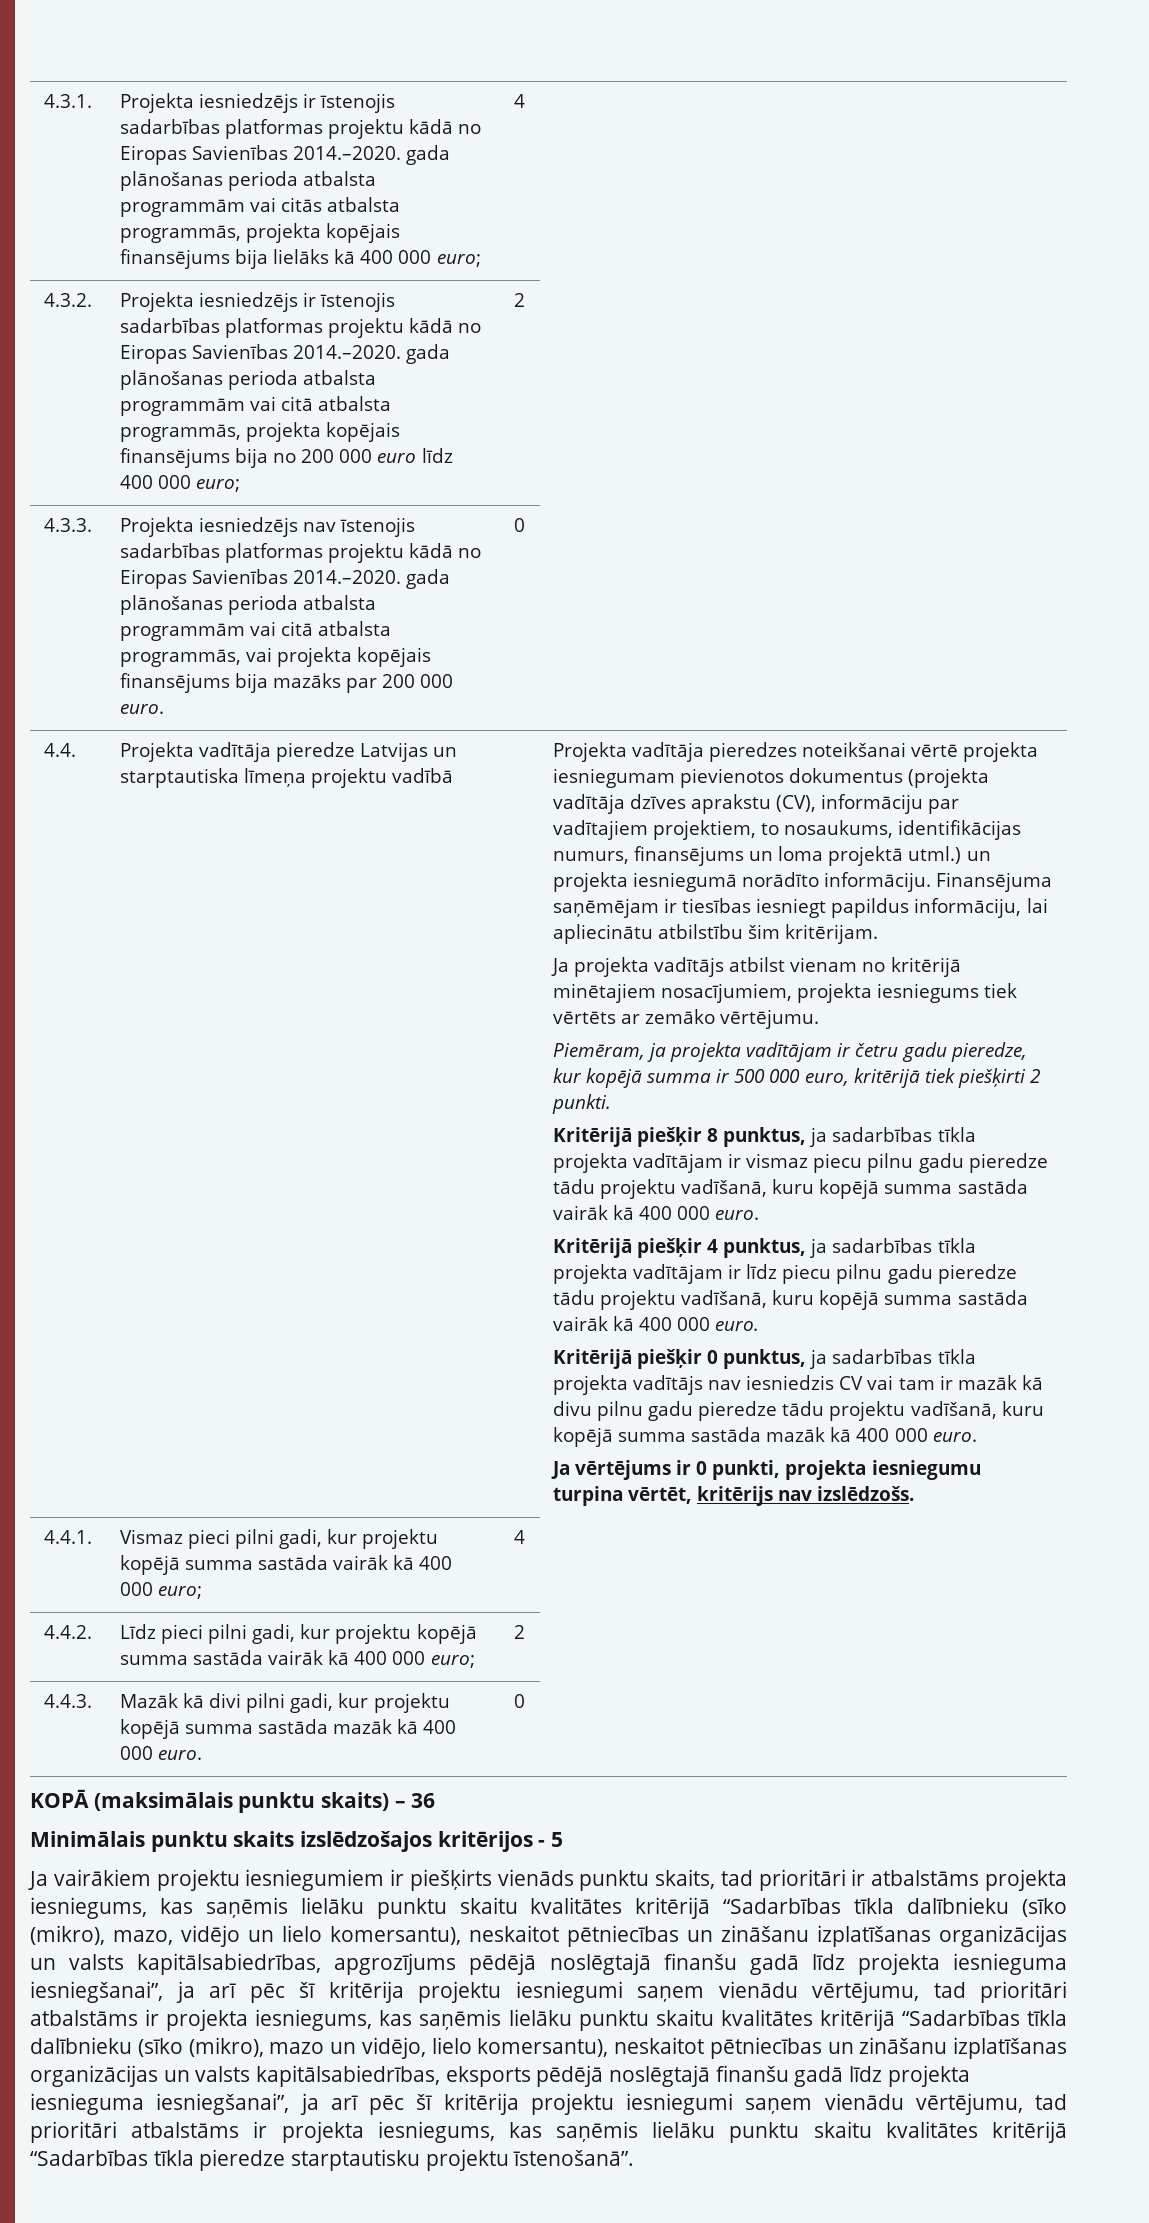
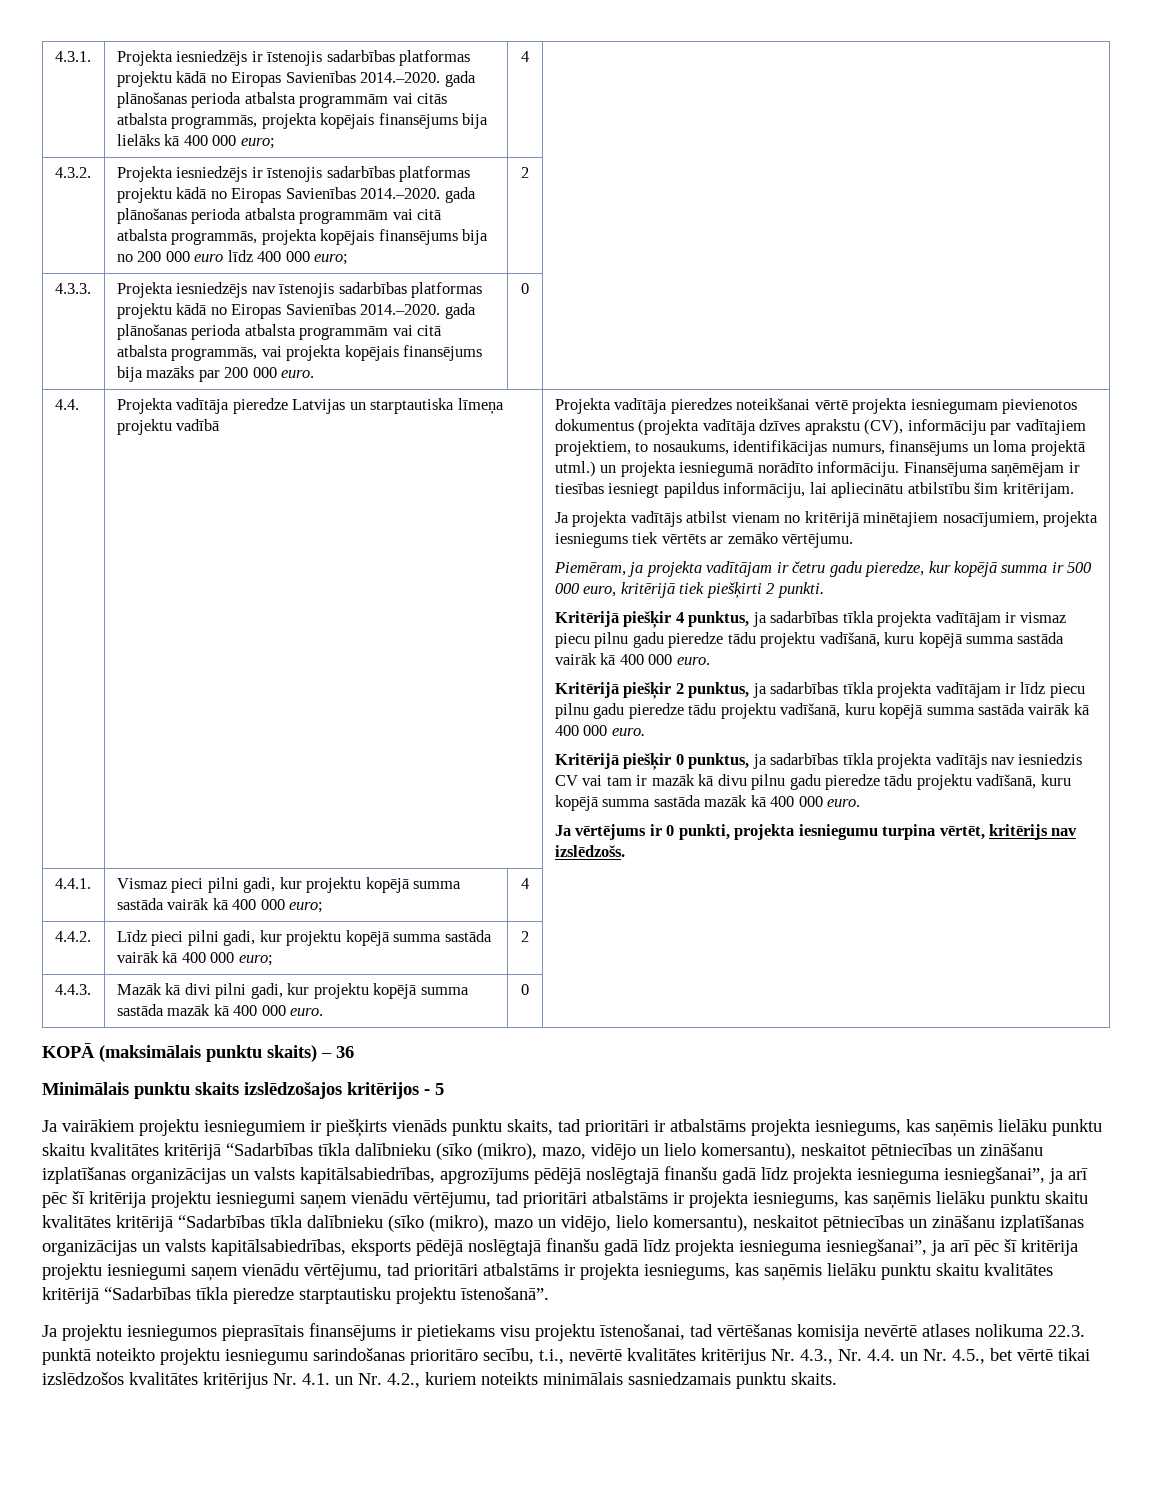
[707,1128,719,1142] 8 -> [675,612,684,623] 4
[707,1239,719,1253] 4 -> [675,683,684,694] 2
(635, 2158) none -> [42,1323,1085,1341] [42,1348,1090,1365] [42,1372,837,1389] // Ja projektu iesniegumos pieprasītais finansējums ir pietiekams visu projektu īstenošanai, tad vērtēšanas komisija nevērtē atlases nolikuma 22.3. punktā noteikto projektu iesniegumu sarindošanas prioritāro secību, t.i., nevērtē kvalitātes kritērijus Nr. 4.3., Nr. 4.4. un Nr. 4.5., bet vērtē tikai izslēdzošos kvalitātes kritērijus Nr. 4.1. un Nr. 4.2., kuriem noteikts minimālais sasniedzamais punktu skaits.

